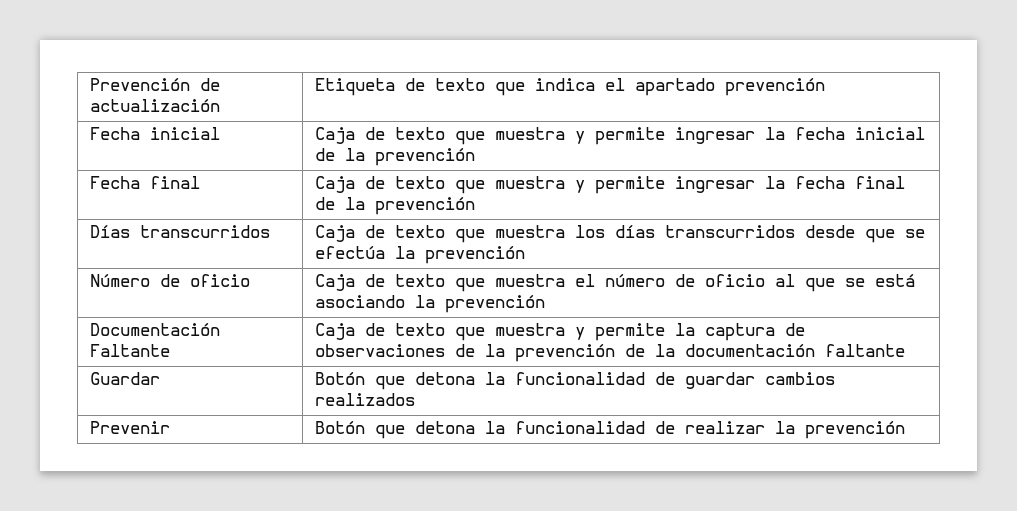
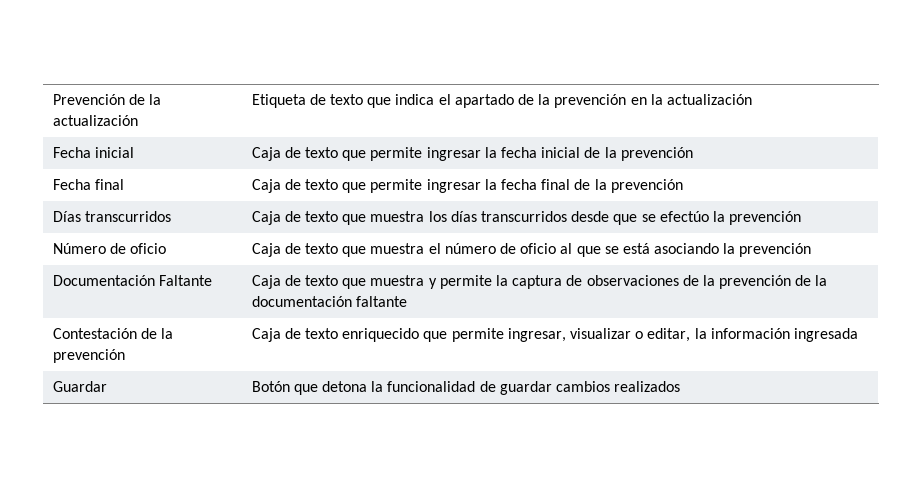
(220, 84) none -> [149,94,162,105] la
[724,78,825,96] prevención -> [517,94,752,108] de la prevención en la actualización
[494,127,585,144] muestra y -> (367, 155) none
[494,176,585,193] muestra y -> (367, 187) none
[314,246,385,259] efectúa -> [659,211,709,222] efectúo
(905, 350) none -> [52,328,174,339] [52,349,125,363] [251,328,858,342] // Contestación de la prevención | Caja de texto enriquecido que permite ingresar, visualizar o editar, la información ingresada
[89,421,170,434] [314,421,905,439] // Prevenir | Botón que detona la funcionalidad de realizar la prevención -> (681, 386) none

